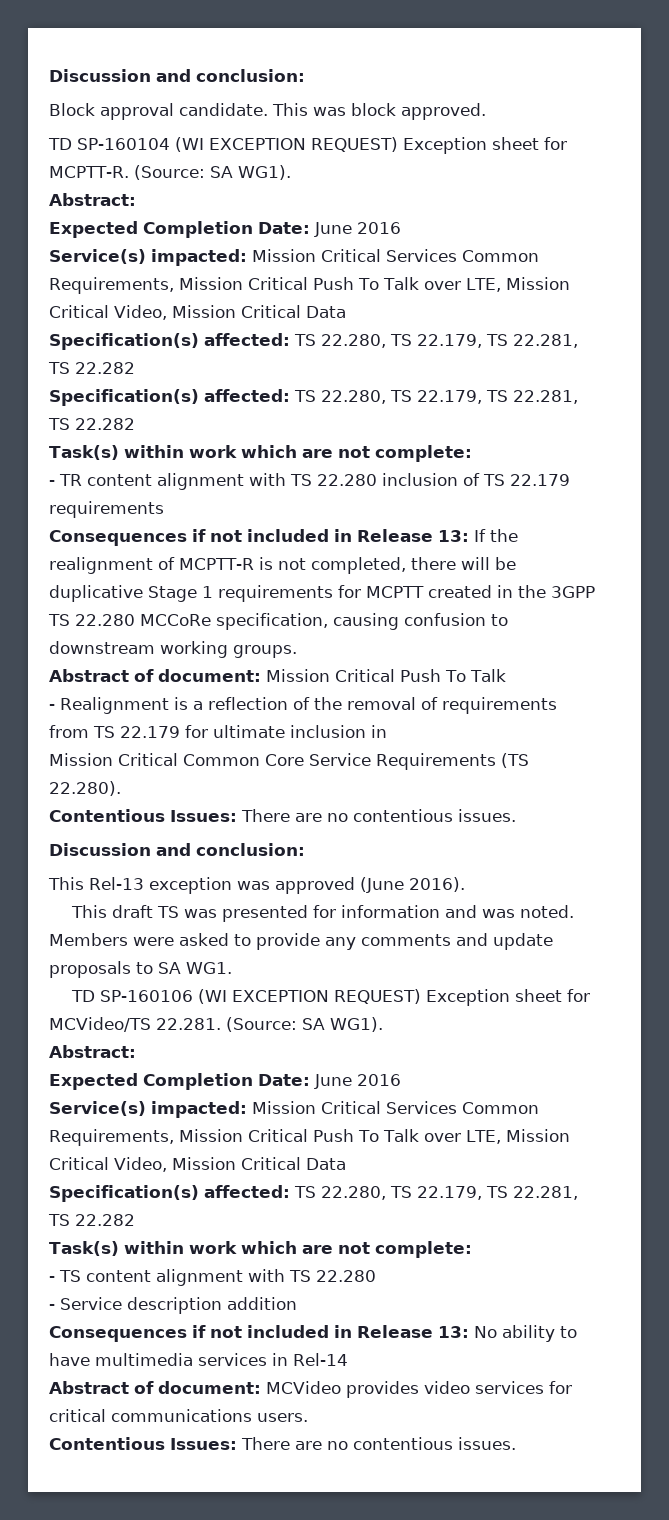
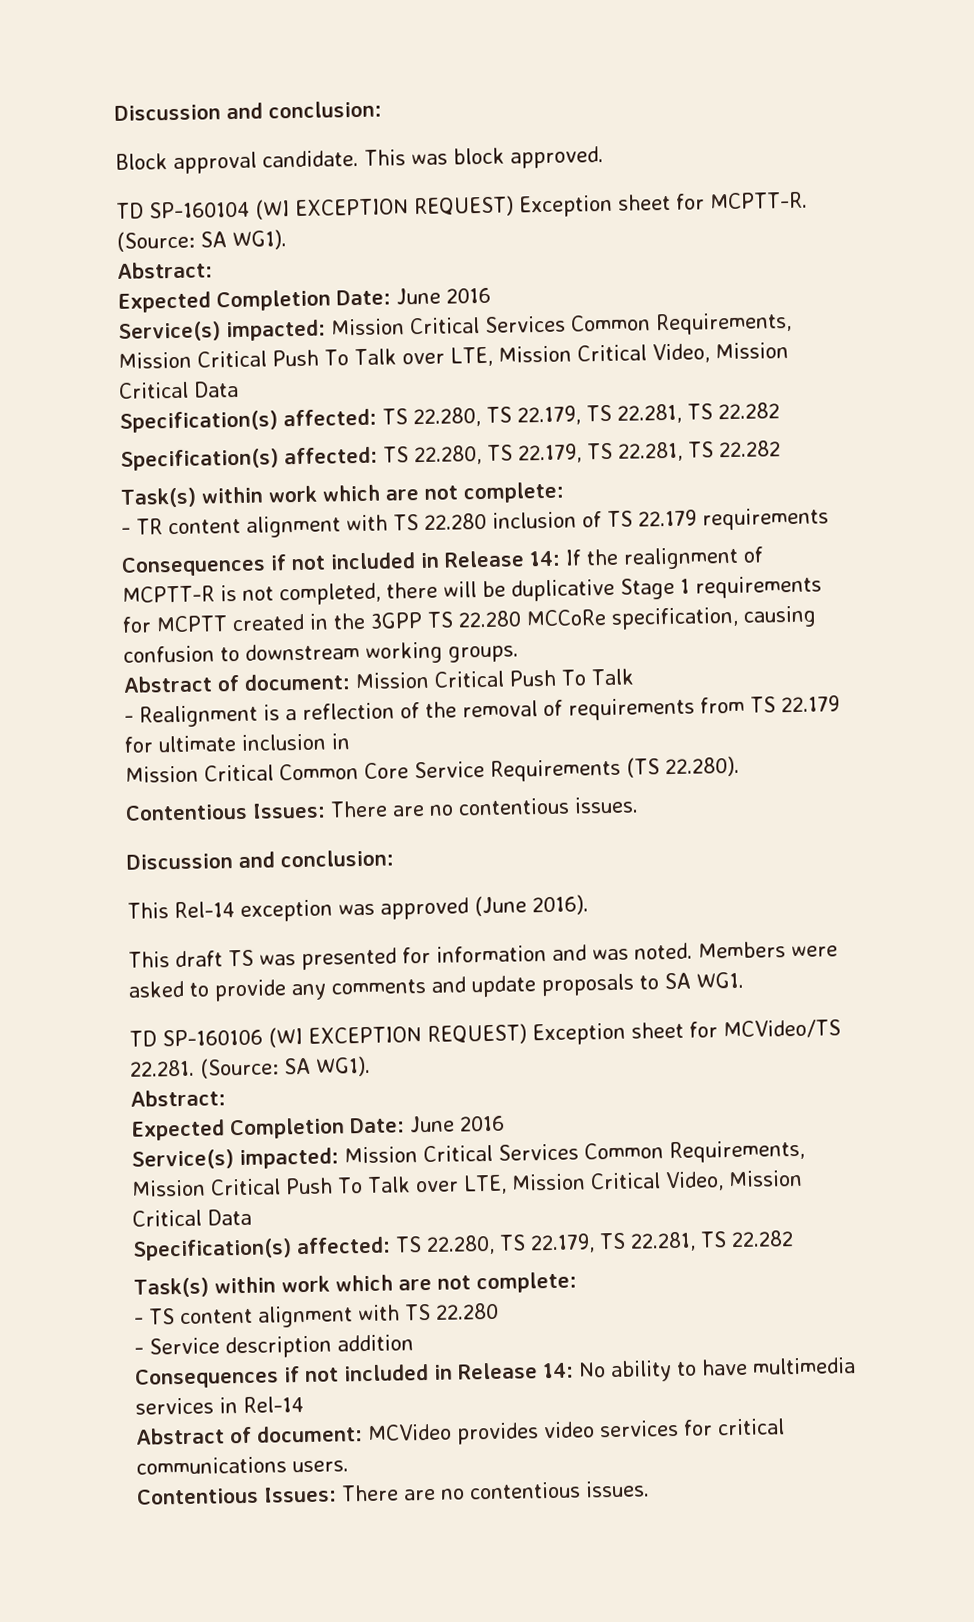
[438,530,469,542] 13: -> [529,550,561,567] 14:
[89,877,144,890] Rel-13 -> [174,901,235,919] Rel-14
[438,1326,469,1338] 13: -> [542,1362,574,1379] 14:

